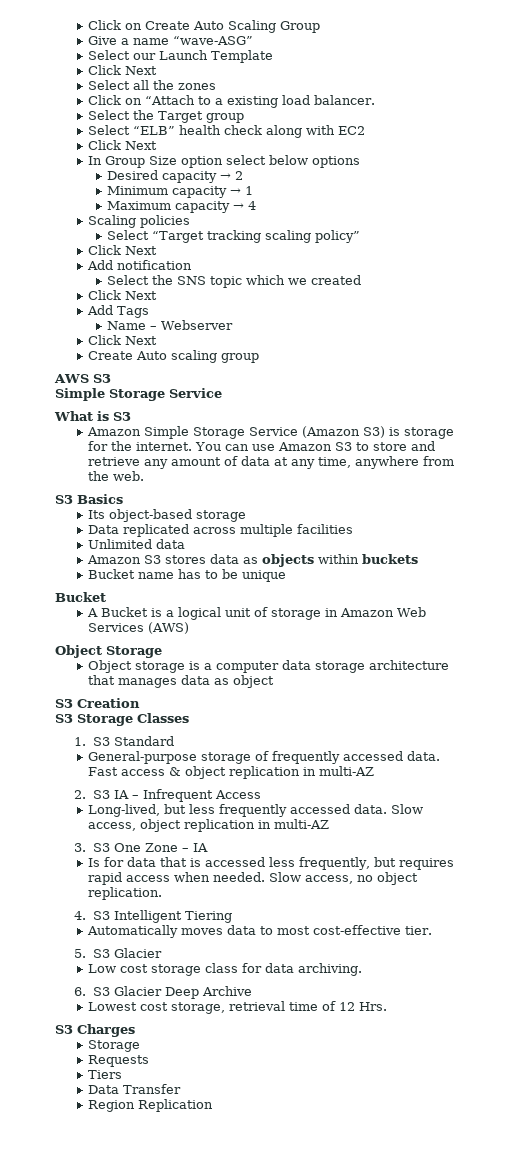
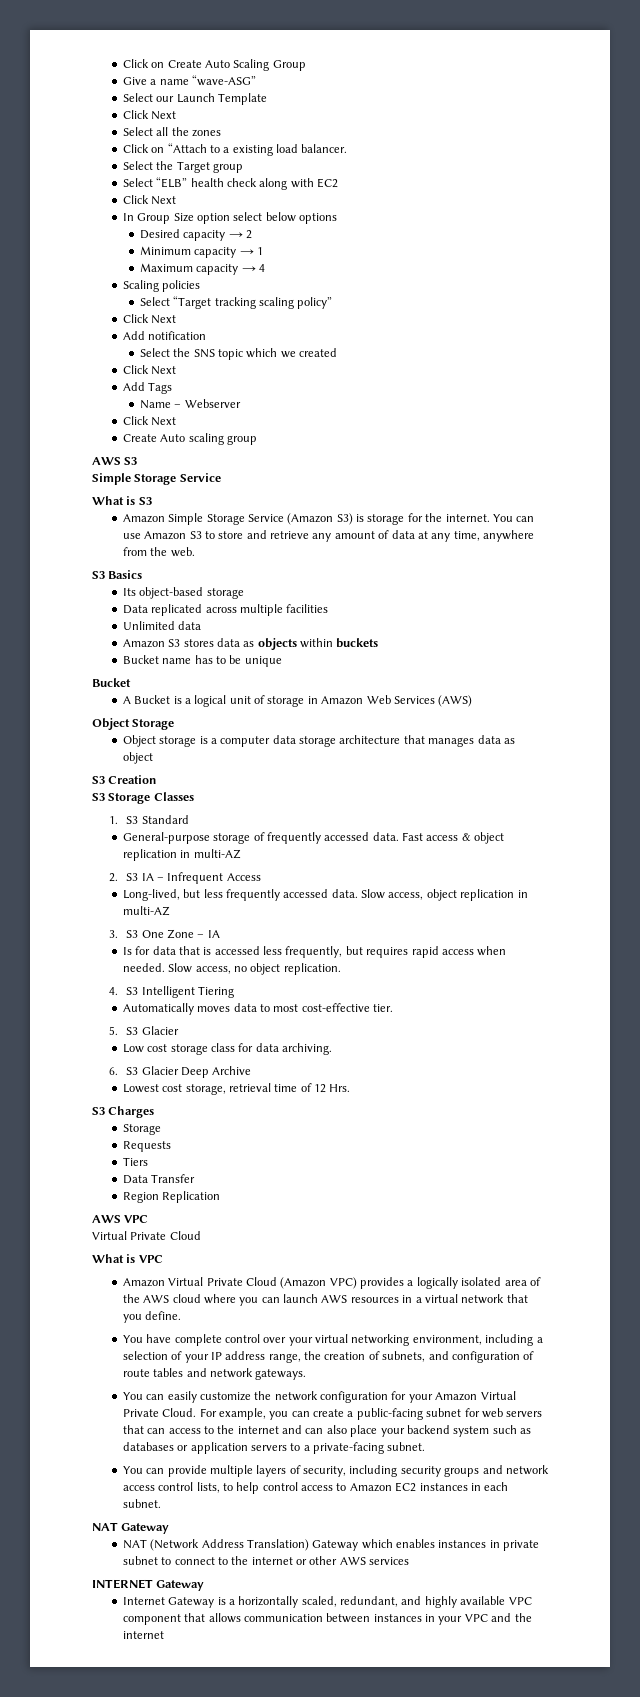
(213, 1105) none -> [92,1215,149,1223] [92,1231,201,1240] [92,1254,163,1263] [122,1277,541,1289] [122,1294,528,1306] [122,1311,182,1323] [122,1334,543,1346] [122,1351,535,1363] [122,1368,307,1380] [122,1391,516,1403] [122,1408,543,1420] [122,1425,532,1437] [122,1442,426,1454] [122,1465,549,1477] [122,1482,509,1494] [122,1499,161,1508] [92,1522,170,1534] [122,1539,540,1551] [122,1556,410,1565] [92,1579,205,1591] [122,1596,532,1608] [122,1613,532,1625] [122,1631,164,1639] // AWS VPC // Virtual Private Cloud // What is VPC // Amazon Virtual Private Cloud (Amazon VPC) provides a logically isolated area of the AWS cloud where you can launch AWS resources in a virtual network that you define. // You have complete control over your virtual networking environment, including a selection of your IP address range, the creation of subnets, and configuration of route tables and network gateways. // You can easily customize the network configuration for your Amazon Virtual Private Cloud. For example, you can create a public-facing subnet for web servers that can access to the internet and can also place your backend system such as databases or application servers to a private-facing subnet. // You can provide multiple layers of security, including security groups and network access control lists, to help control access to Amazon EC2 instances in each subnet. // NAT Gateway // NAT (Network Address Translation) Gateway which enables instances in private subnet to connect to the internet or other AWS services // INTERNET Gateway // Internet Gateway is a horizontally scaled, redundant, and highly available VPC component that allows communication between instances in your VPC and the internet

